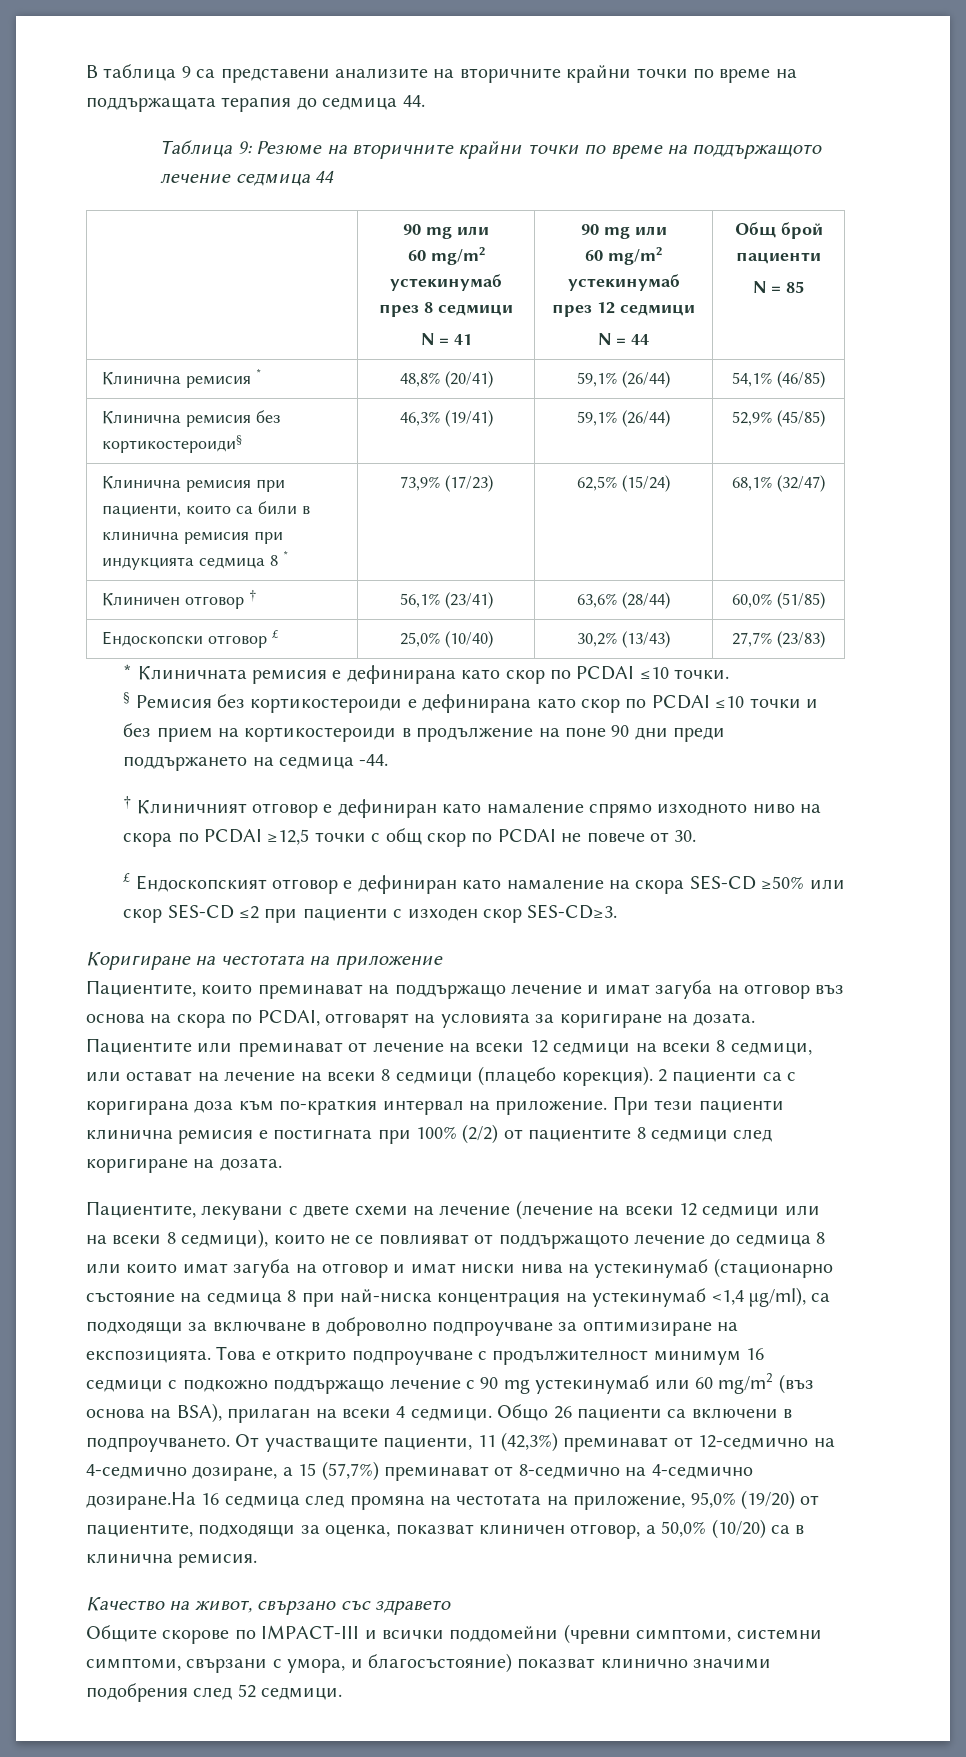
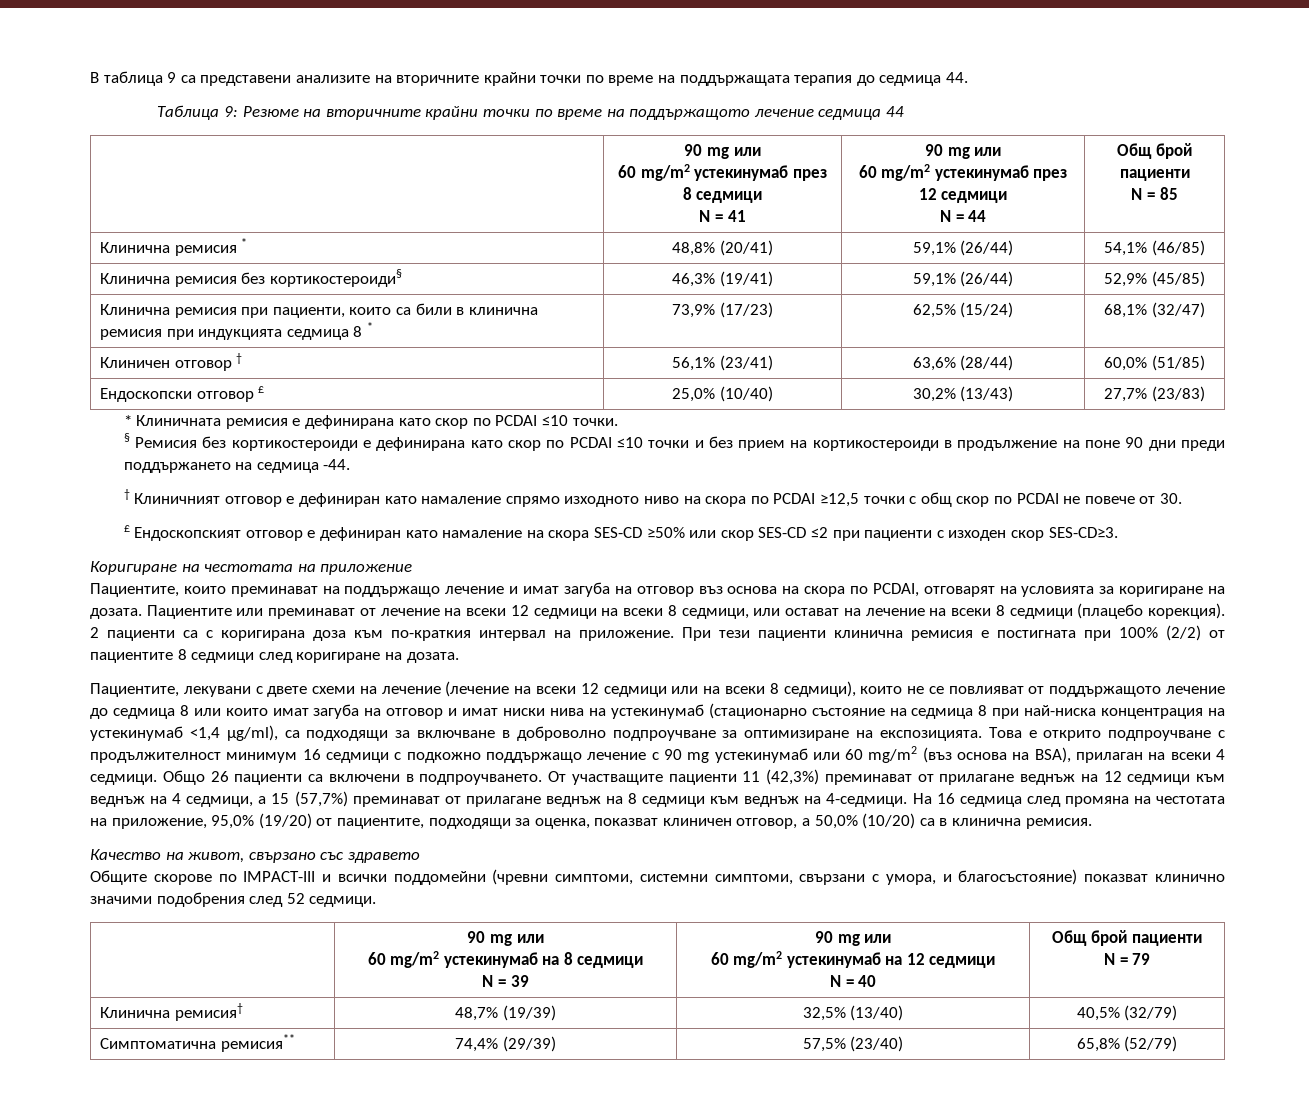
[383,1437,473,1450] пациенти, -> [668,774,737,785] пациенти
[698,1435,835,1450] [86,1464,278,1481] 12-седмично на 4-седмично дозиране, -> [939,771,1225,785] [90,793,254,807] прилагане веднъж на 12 седмици към веднъж на 4 седмици,
[518,1464,753,1479] [86,1492,196,1510] 8-седмично на 4-седмично дозиране.На -> [465,793,932,807] прилагане веднъж на 8 седмици към веднъж на 4-седмици. На
(343, 1693) none -> [467,931,544,946] [367,951,644,968] [482,975,529,987] [814,931,892,946] [710,951,996,968] [829,975,877,987] [1052,930,1202,946] [1103,953,1151,965] [100,1003,243,1021] [455,1005,556,1021] [802,1005,904,1021] [1076,1005,1178,1021] [100,1034,295,1052] [455,1036,556,1052] [802,1036,904,1052] [1076,1036,1178,1052] // | 90 mg или // 60 mg/m2 устекинумаб на 8 седмици // N = 39 | 90 mg или // 60 mg/m2 устекинумаб на 12 седмици // N = 40 | Общ брой пациенти // N = 79 // Клинична ремисия† | 48,7% (19/39) | 32,5% (13/40) | 40,5% (32/79) // Симптоматична ремисия** | 74,4% (29/39) | 57,5% (23/40) | 65,8% (52/79)

